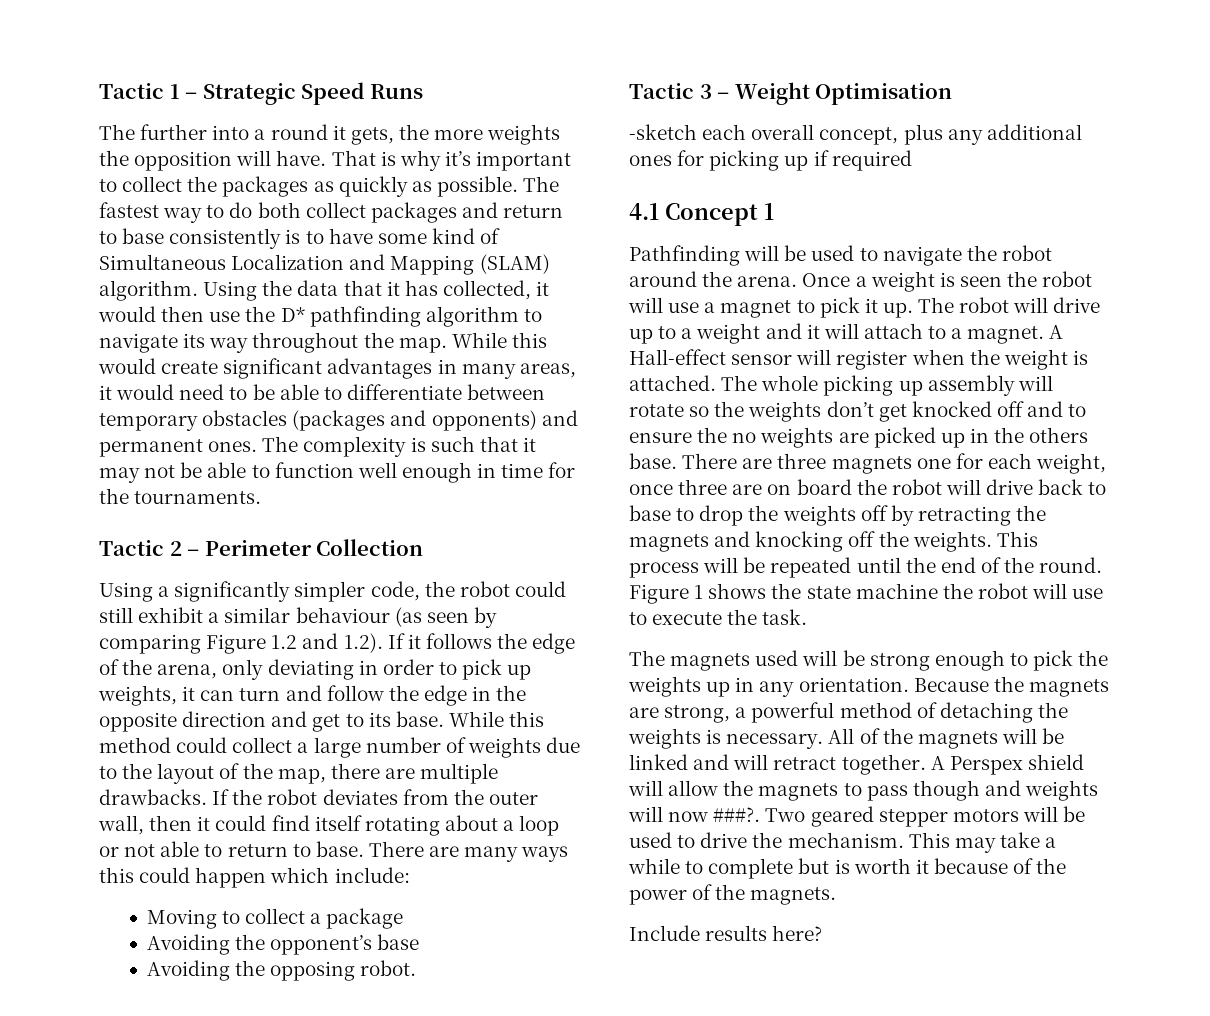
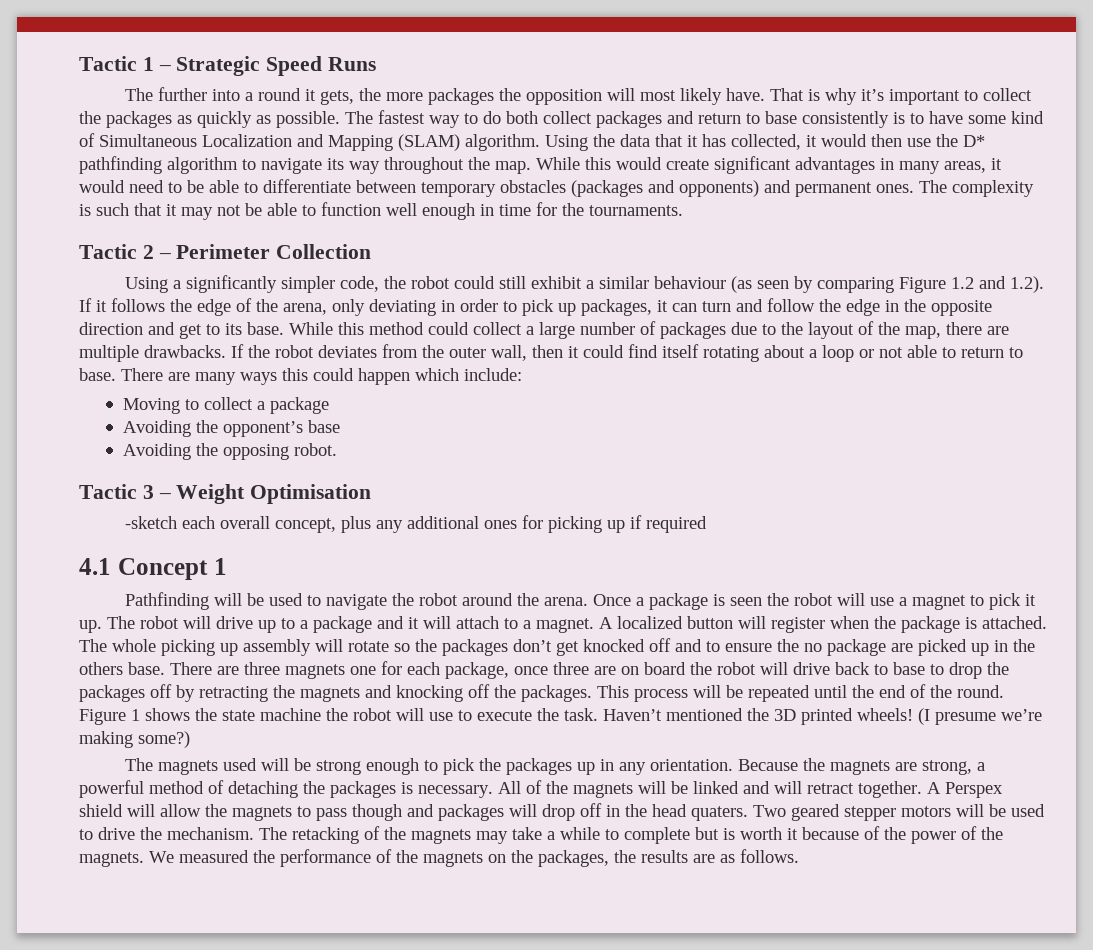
[487,124,561,145] weights -> [428,88,495,105] packages
(272, 158) none -> [640,88,723,105] most likely
[98,685,177,706] weights, -> [581,299,652,316] packages,
[467,737,541,758] weights -> [660,322,726,339] packages
[870,271,935,292] weight -> [649,593,709,610] package
[696,323,761,344] weight -> [313,616,372,633] package
[629,349,793,365] Hall-effect sensor -> [617,616,733,629] localized button
[1003,349,1068,370] weight -> [901,616,960,633] package
[748,401,822,422] weights -> [442,639,508,656] packages
[760,427,834,448] weights -> [827,639,886,656] package
[1036,453,1107,474] weight, -> [445,662,509,679] package,
[782,505,856,526] weights -> [79,685,145,702] packages
[912,531,992,552] weights. -> [521,685,592,702] packages.
(808, 617) none -> [603,708,1042,725] [79,731,190,748] Haven’t mentioned the 3D printed wheels! (I presume we’re making some?)
[628,676,701,697] weights -> [506,758,573,775] packages
[628,728,701,749] weights -> [330,781,396,798] packages
[1025,780,1099,801] [628,806,761,822] weights will now ###?. -> [438,803,748,821] packages will drop off in the head quaters.
[908,832,950,848] This -> [259,826,471,844] The retacking of the magnets
[629,925,823,941] // Include results here? -> [149,849,799,867] We measured the performance of the magnets on the packages, the results are as follows.

